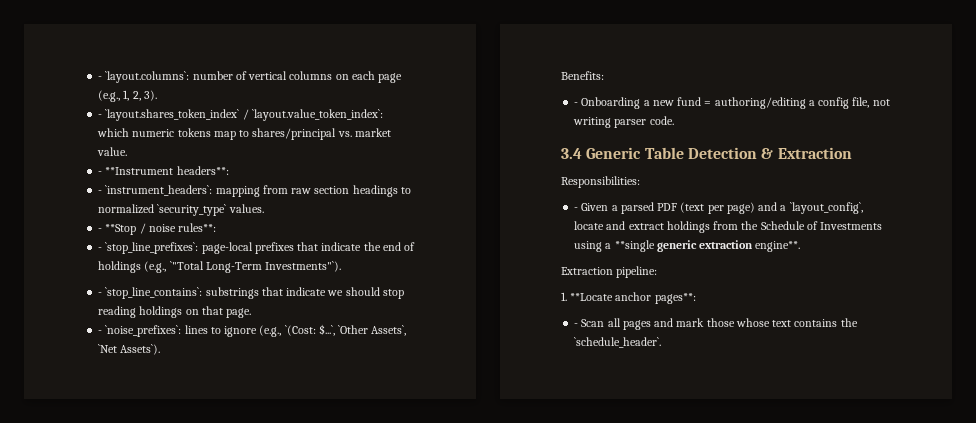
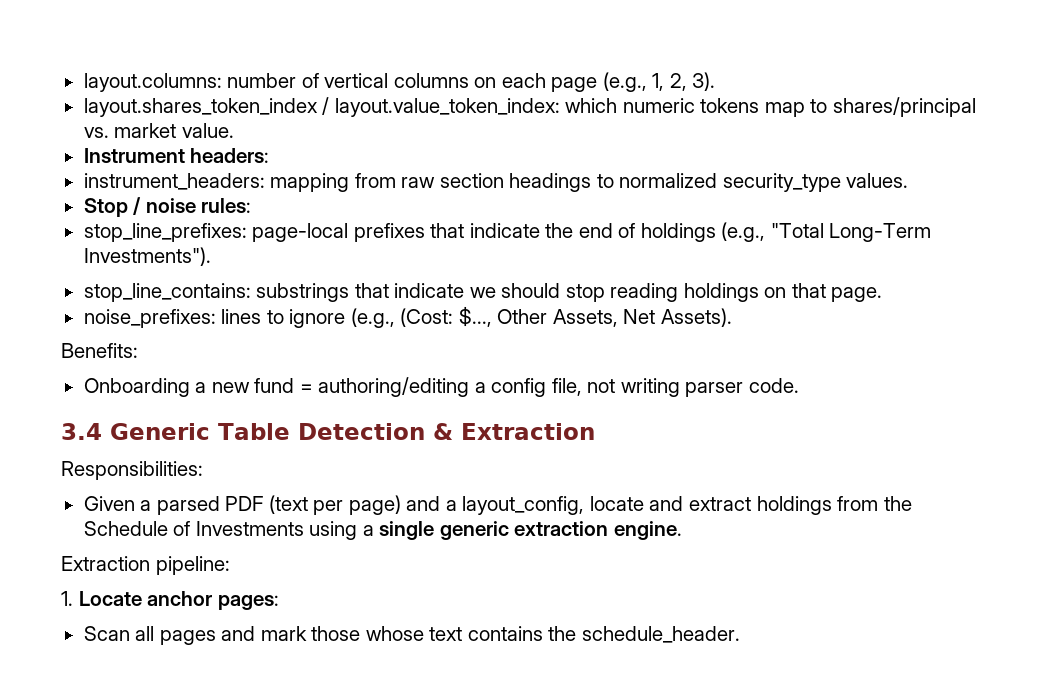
[98,71,190,83] - `layout.columns`: -> [83,73,222,92] layout.columns:
[98,109,383,121] - `layout.shares_token_index` / `layout.value_token_index`: -> [83,97,560,117] layout.shares_token_index / layout.value_token_index:
[98,166,229,175] [98,185,213,196] - **Instrument headers**: // - `instrument_headers`: -> [83,148,270,163] [83,173,265,190] Instrument headers: // instrument_headers:
[157,204,227,216] `security_type` -> [722,173,841,192] security_type
[98,223,217,235] [98,242,199,254] - **Stop / noise rules**: // - `stop_line_prefixes`: -> [83,197,252,217] [83,223,247,242] Stop / noise rules: // stop_line_prefixes:
[169,261,342,273] [98,287,203,299] `"Total Long-Term Investments"`). // - `stop_line_contains`: -> [770,223,932,242] [83,247,211,266] [83,283,251,302] "Total Long-Term Investments"). // stop_line_contains:
[98,325,182,337] - `noise_prefixes`: -> [83,309,216,328] noise_prefixes:
[284,324,407,336] [98,344,161,355] `(Cost: $...`, `Other Assets`, `Net Assets`). -> [400,306,732,327] (Cost: $..., Other Assets, Net Assets).
[574,102,579,106] - -> (138, 350) none
[574,207,579,211] - -> (203, 470) none
[789,202,863,214] `layout_config`, -> [462,496,585,515] layout_config,
[614,240,655,252] **single -> [379,521,435,540] single
[755,241,801,252] engine**. -> [613,521,682,540] engine.
[570,292,696,304] [574,323,579,327] **Locate anchor pages**: // - -> [78,591,279,610] Locate anchor pages: //
[574,337,662,348] `schedule_header`. -> [581,626,740,643] schedule_header.

